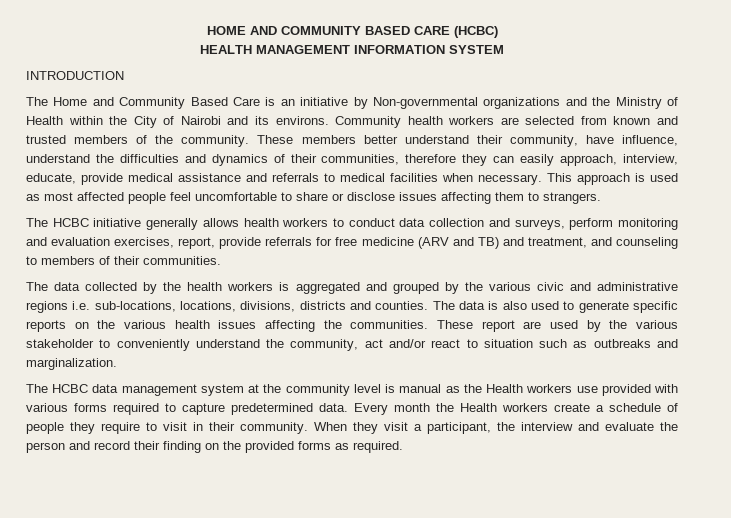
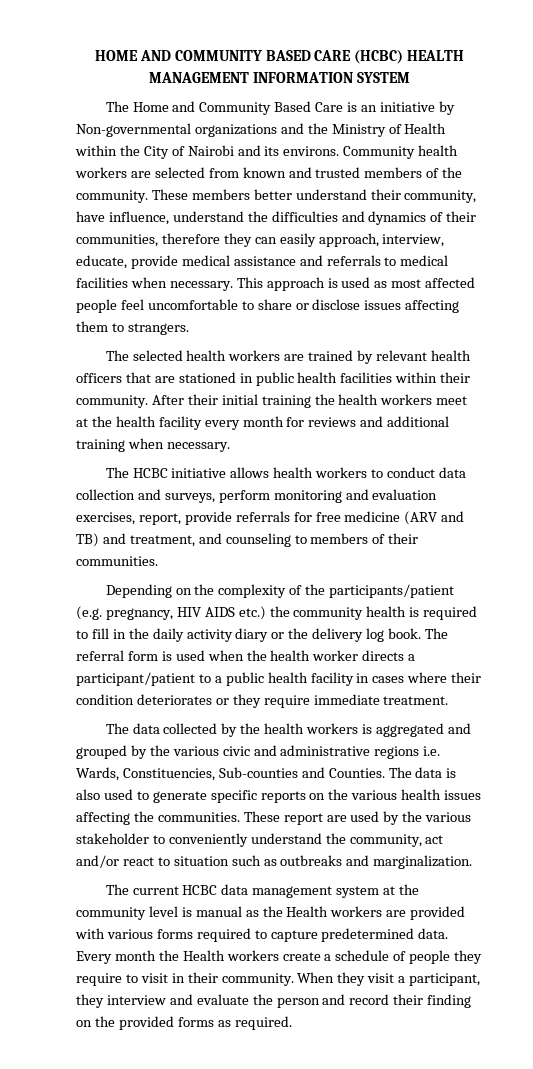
(498, 32) // -> (404, 57) none
[26,71,124,80] // INTRODUCTION -> (410, 77) none
(601, 198) none -> [105,350,471,364] [76,372,471,386] [76,394,468,408] [76,416,450,430] [76,438,230,452] // The selected health workers are trained by relevant health officers that are stationed in public health facilities within their community. After their initial training the health workers meet at the health facility every month for reviews and additional training when necessary.
[146,218,199,230] generally -> (227, 473) none
(221, 260) none -> [105,584,455,598] [76,606,478,620] [76,628,448,642] [76,650,416,661] [76,672,482,686] [76,694,449,708] // Depending on the complexity of the participants/patient (e.g. pregnancy, HIV AIDS etc.) the community health is required to fill in the daily activity diary or the delivery log book. The referral form is used when the health worker directs a participant/patient to a public health facility in cases where their condition deteriorates or they require immediate treatment.
[94,301,429,312] sub-locations, locations, divisions, districts and counties. -> [76,767,385,781] Wards, Constituencies, Sub-counties and Counties.
(48, 388) none -> [132,886,179,895] current
[576,386,598,393] use -> [386,910,407,917] are
[497,422,515,431] the -> [76,994,104,1008] they

